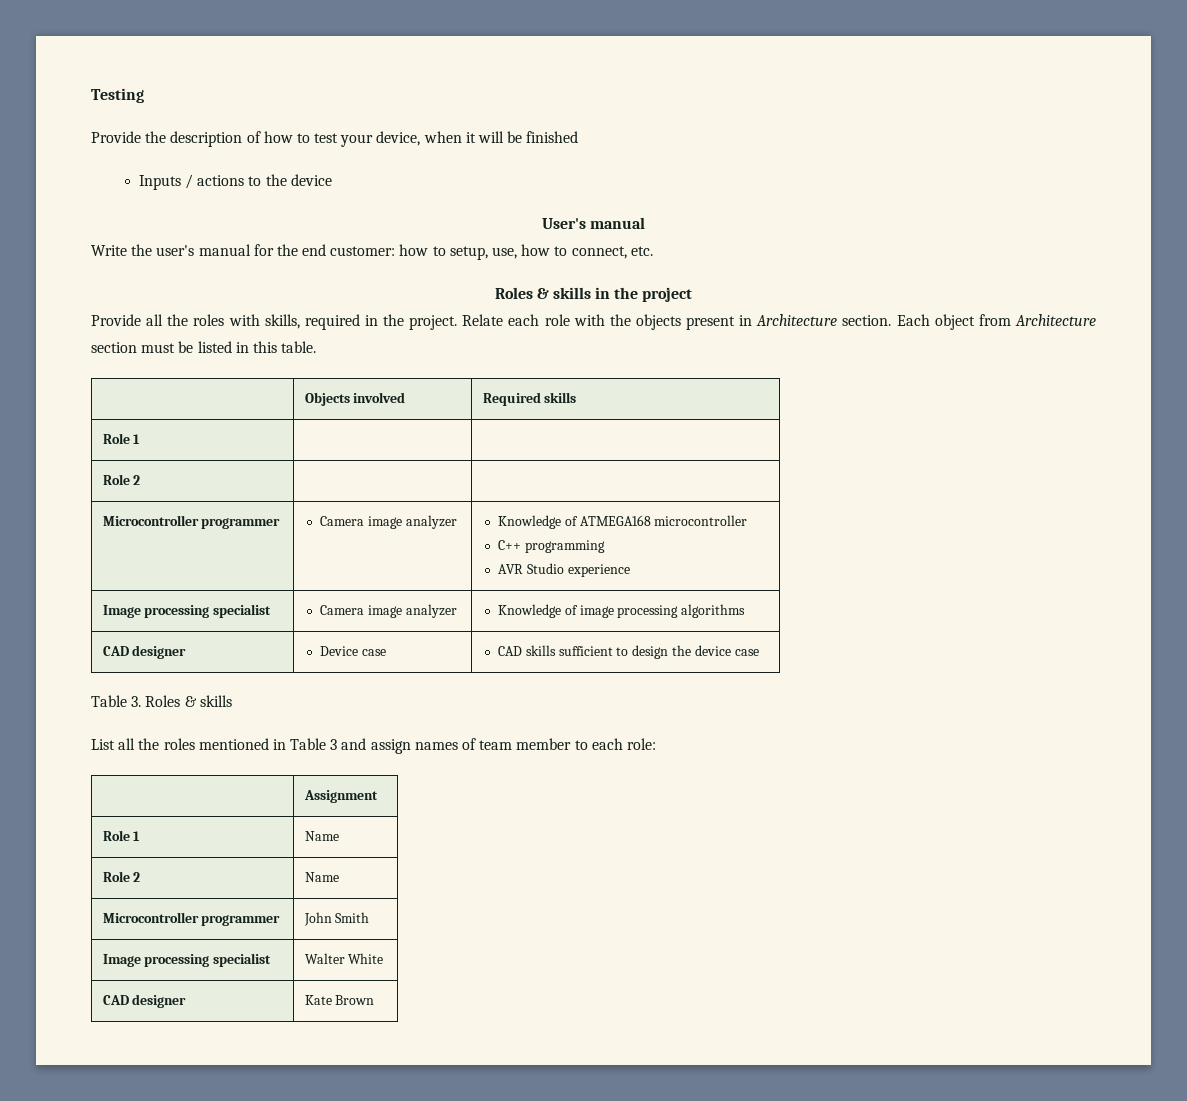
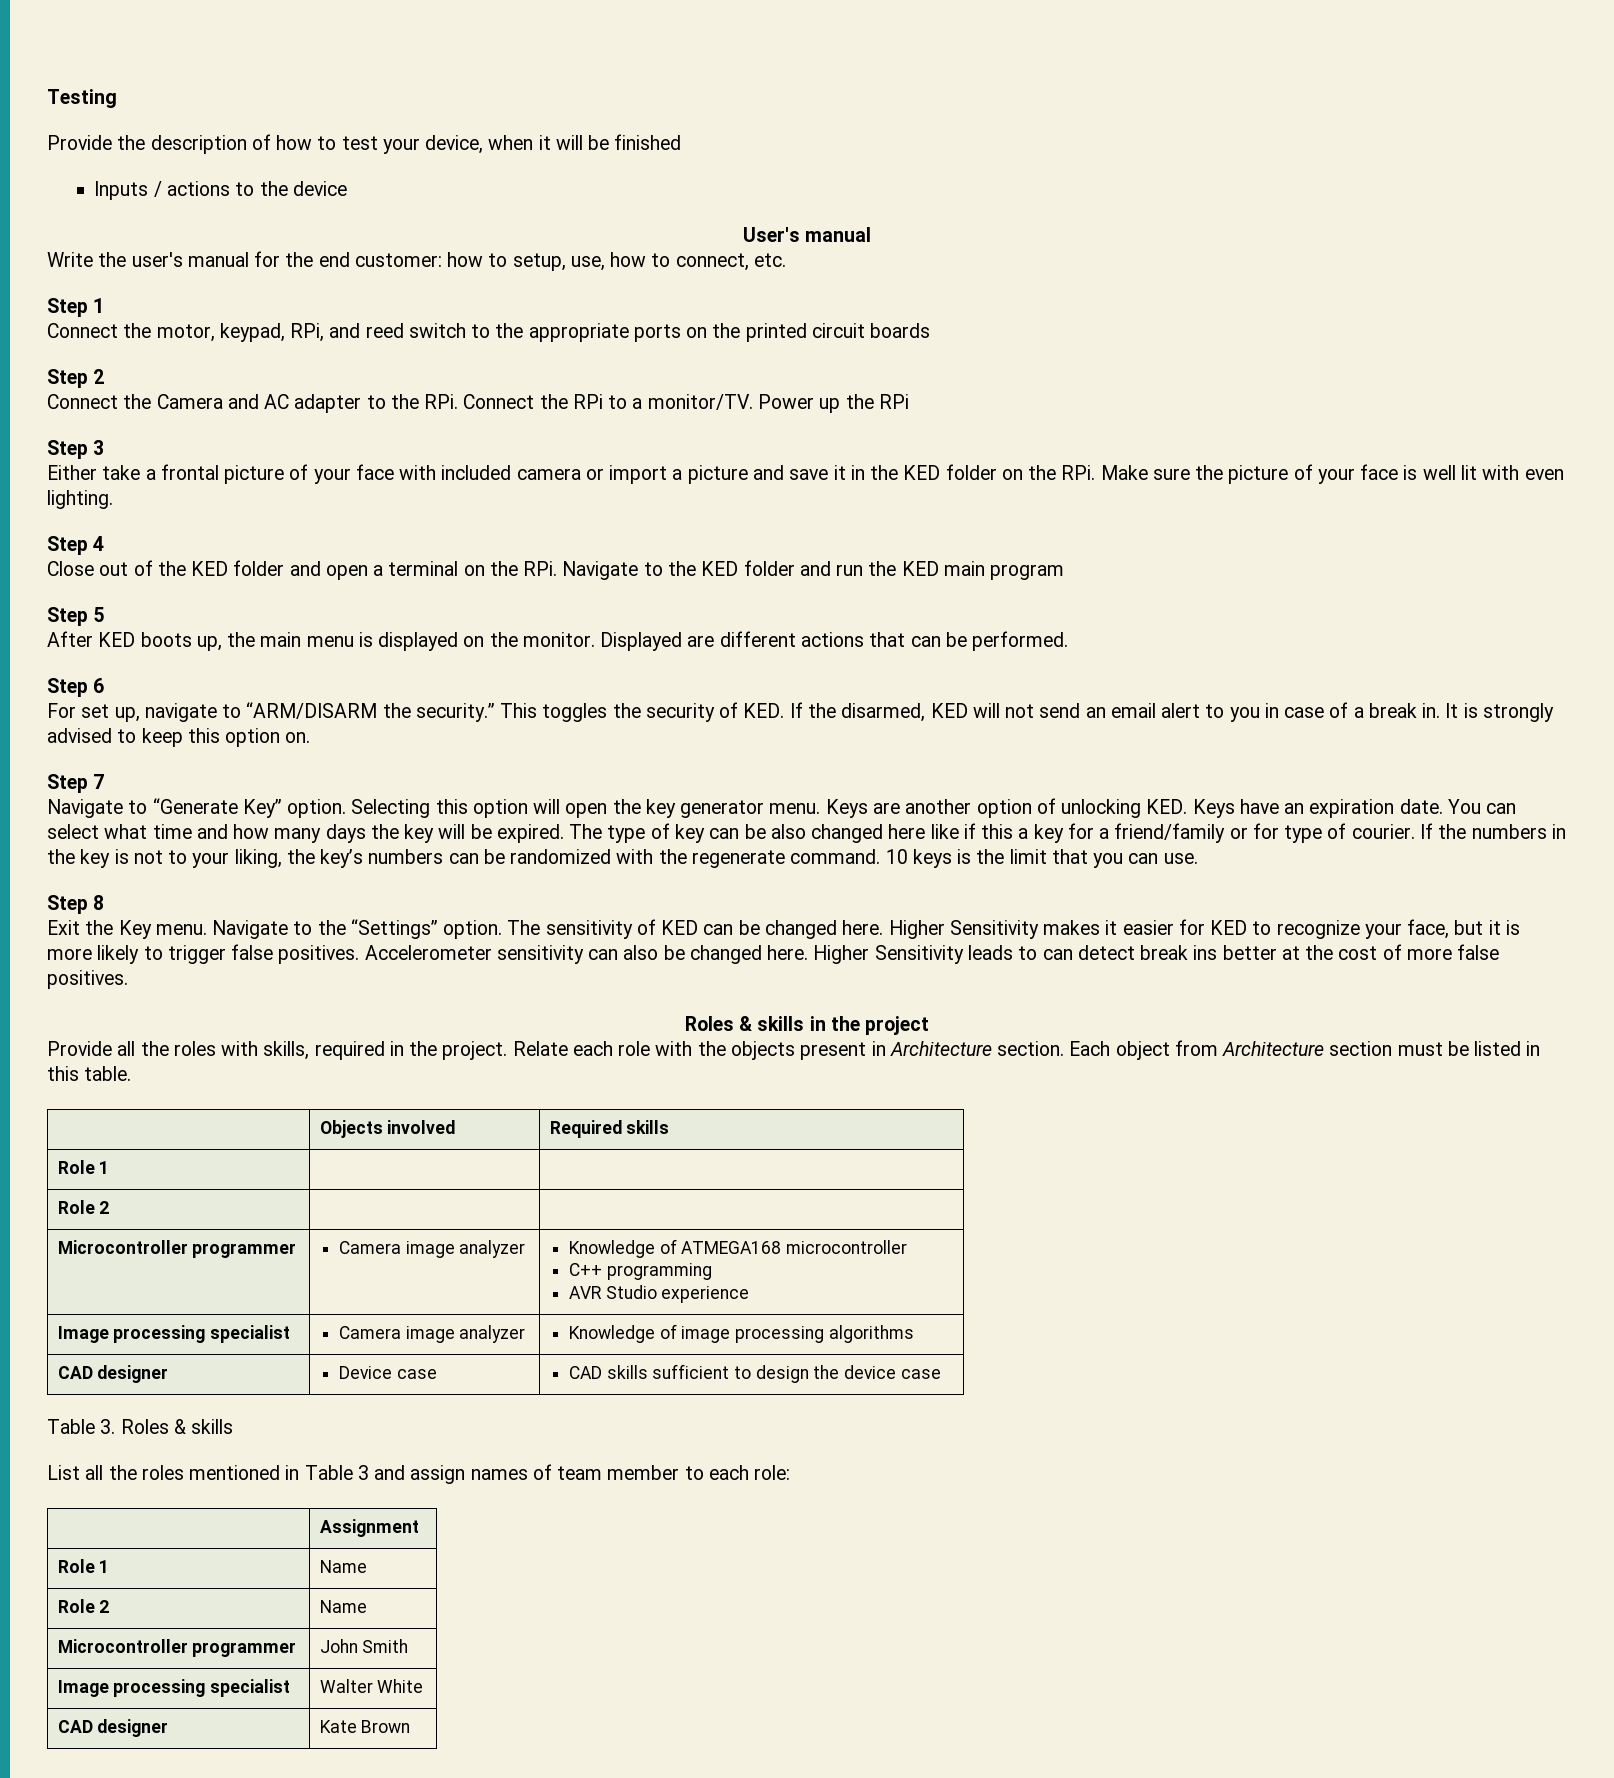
(653, 251) none -> [47,298,105,317] [47,323,931,342] [47,369,105,388] [47,394,909,413] [47,440,105,459] [47,464,1564,484] [47,490,113,509] [47,536,105,555] [47,560,1065,580] [47,607,105,626] [47,631,1069,651] [47,678,105,697] [47,702,1555,722] [47,728,311,747] [47,774,105,793] [47,798,1517,818] [47,823,1566,843] [47,849,1198,868] [47,895,105,914] [47,919,1520,939] [47,944,1500,964] [47,970,128,989] // Step 1 // Connect the motor, keypad, RPi, and reed switch to the appropriate ports on the printed circuit boards // Step 2 // Connect the Camera and AC adapter to the RPi. Connect the RPi to a monitor/TV. Power up the RPi // Step 3 // Either take a frontal picture of your face with included camera or import a picture and save it in the KED folder on the RPi. Make sure the picture of your face is well lit with even lighting. // Step 4 // Close out of the KED folder and open a terminal on the RPi. Navigate to the KED folder and run the KED main program // Step 5 // After KED boots up, the main menu is displayed on the monitor. Displayed are different actions that can be performed. // Step 6 // For set up, navigate to “ARM/DISARM the security.” This toggles the security of KED. If the disarmed, KED will not send an email alert to you in case of a break in. It is strongly advised to keep this option on. // Step 7 // Navigate to “Generate Key” option. Selecting this option will open the key generator menu. Keys are another option of unlocking KED. Keys have an expiration date. You can select what time and how many days the key will be expired. The type of key can be also changed here like if this a key for a friend/family or for type of courier. If the numbers in the key is not to your liking, the key’s numbers can be randomized with the regenerate command. 10 keys is the limit that you can use. // Step 8 // Exit the Key menu. Navigate to the “Settings” option. The sensitivity of KED can be changed here. Higher Sensitivity makes it easier for KED to recognize your face, but it is more likely to trigger false positives. Accelerometer sensitivity can also be changed here. Higher Sensitivity leads to can detect break ins better at the cost of more false positives.

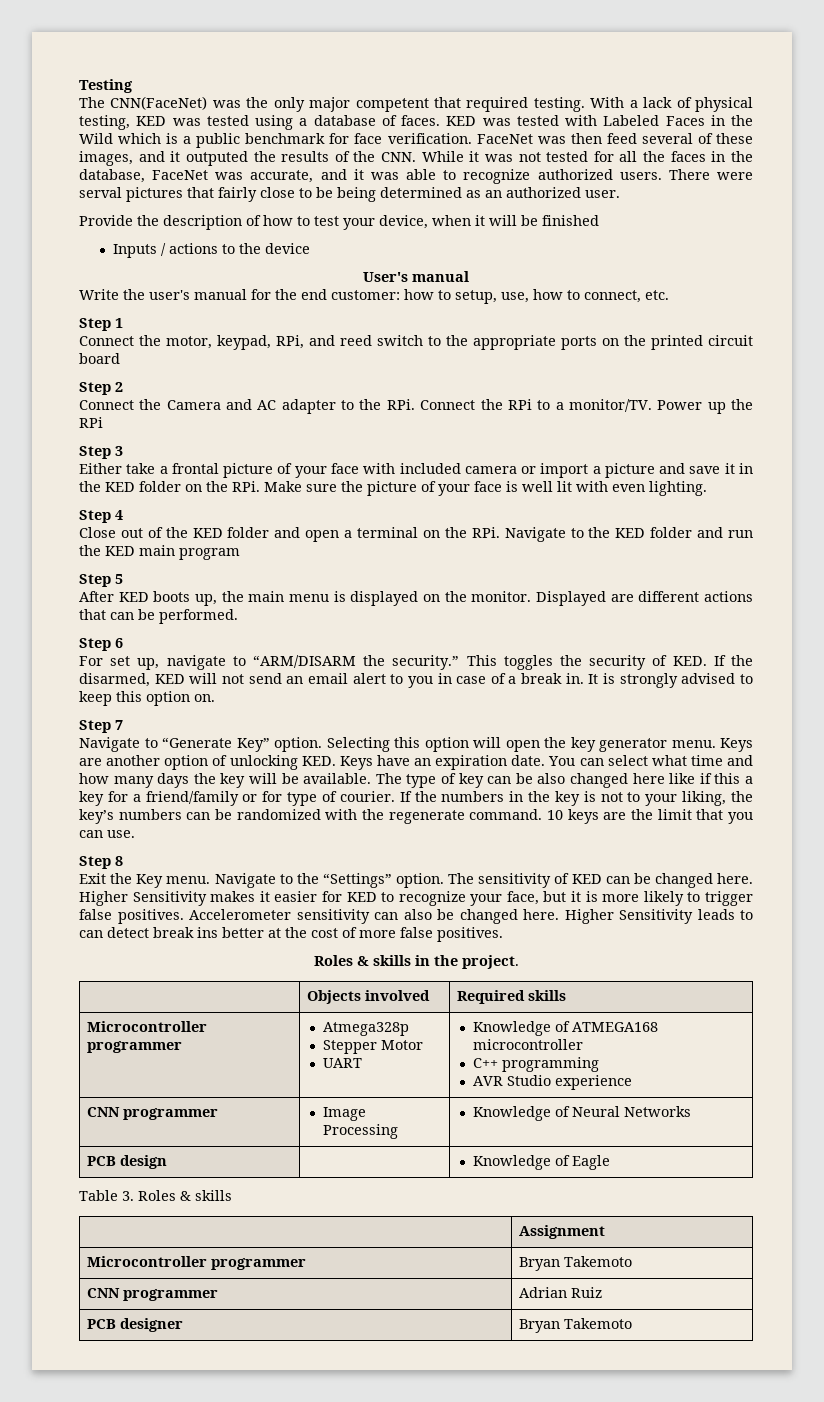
(117, 98) none -> [79,96,754,112] [79,115,753,130] [79,133,754,148] [79,151,754,166] [79,169,753,184] [79,187,620,202] // The CNN(FaceNet) was the only major competent that required testing. With a lack of physical testing, KED was tested using a database of faces. KED was tested with Labeled Faces in the Wild which is a public benchmark for face verification. FaceNet was then feed several of these images, and it outputed the results of the CNN. While it was not tested for all the faces in the database, FaceNet was accurate, and it was able to recognize authorized users. There were serval pictures that fairly close to be being determined as an authorized user.
[870,323,931,338] boards -> [79,353,120,364] board
[496,824,564,843] expired. -> [303,773,372,784] available.
[957,849,972,864] is -> [603,812,627,820] are
[865,1016,930,1035] [47,1040,1541,1060] [47,1066,132,1081] [319,1120,456,1138] [549,1120,670,1138] [57,1160,110,1174] [57,1200,110,1214] [57,1240,297,1258] [338,1240,526,1258] project // Provide all the roles with skills, required in the project. Relate each role with the objects present in Architecture section. Each object from Architecture section must be listed in this table. // | Objects involved | Required skills // Role 1 | | // Role 2 | | // Microcontroller programmer | Camera image analyzer -> [461,955,519,969] [307,990,431,1004] [457,990,567,1004] [87,1021,208,1032] [87,1041,183,1053] [323,1022,410,1036] [323,1040,424,1054] [323,1058,363,1068] project. // | Objects involved | Required skills // Microcontroller programmer | Atmega328p // Stepper Motor // UART
[57,1325,291,1343] [338,1325,526,1343] [568,1324,914,1343] [57,1365,169,1383] [338,1366,437,1379] [568,1364,941,1383] Image processing specialist | Camera image analyzer | Knowledge of image processing algorithms // CAD designer | Device case | CAD skills sufficient to design the device case -> [87,1107,219,1120] [323,1107,367,1121] [323,1124,399,1139] [473,1106,692,1121] [87,1155,168,1169] [473,1155,611,1170] CNN programmer | Image Processing | Knowledge of Neural Networks // PCB design | | Knowledge of Eagle
[47,1464,791,1484] [319,1519,419,1537] [57,1559,110,1573] [319,1560,367,1573] [57,1599,110,1613] [319,1600,367,1613] [57,1639,297,1657] [319,1639,409,1653] [57,1679,291,1697] [319,1679,424,1693] [57,1719,169,1737] [319,1720,411,1733] // List all the roles mentioned in Table 3 and assign names of team member to each role: // | Assignment // Role 1 | Name // Role 2 | Name // Microcontroller programmer | John Smith // Image processing specialist | Walter White // CAD designer | Kate Brown -> [519,1225,606,1239] [87,1256,307,1270] [519,1256,633,1271] [87,1288,219,1301] [519,1287,603,1298] [87,1318,184,1332] [519,1318,633,1333] // | Assignment // Microcontroller programmer | Bryan Takemoto // CNN programmer | Adrian Ruiz // PCB designer | Bryan Takemoto

